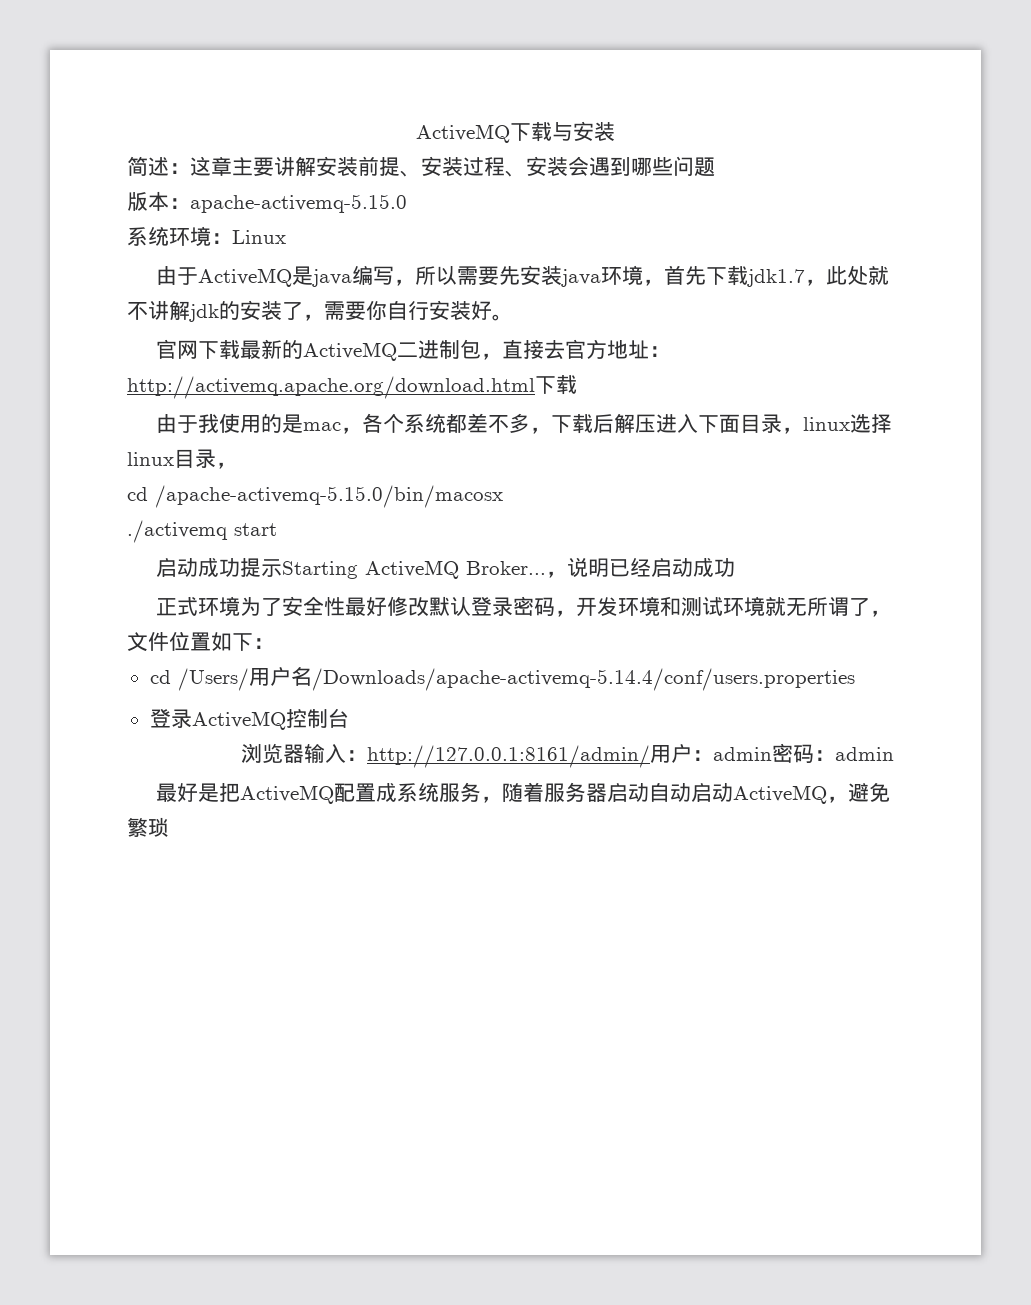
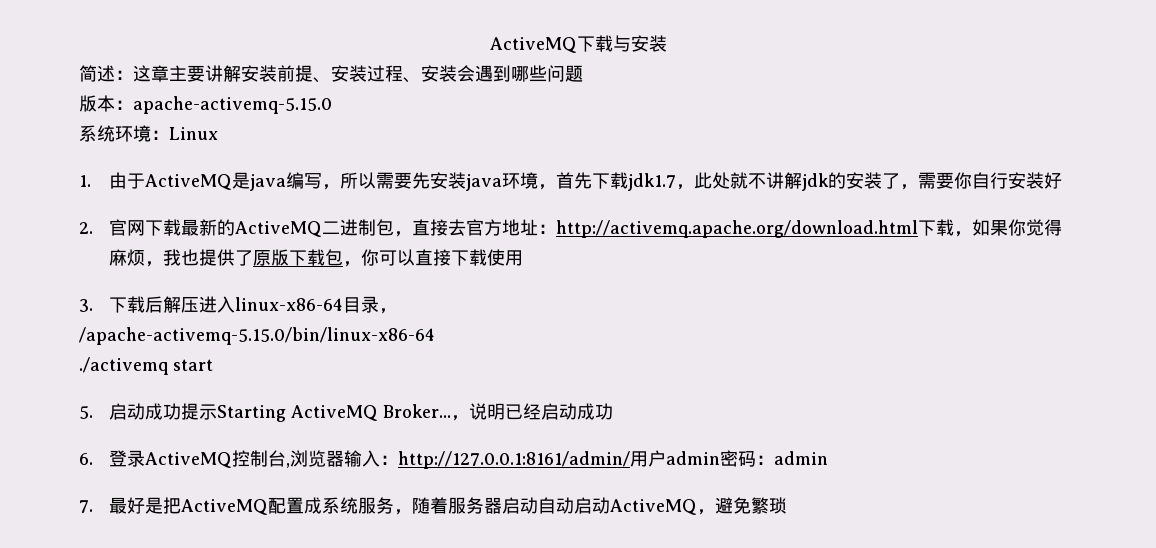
(286, 237) none -> [79,175,91,187] 1.
[492,314,513,321] 。 // -> [79,222,93,234] // 2.
[155,413,892,434] [127,452,174,466] // 由于我使用的是mac，各个系统都差不多，下载后解压进入下面目录，linux选择linux -> [953,219,1062,237] [108,249,523,267] [79,296,343,313] ，如果你觉得麻烦，我也提供了原版下载包，你可以直接下载使用 // 3.下载后解压进入linux-x86-64
[127,485,503,508] cd /apache-activemq-5.15.0/bin/macosx -> [79,327,435,345] /apache-activemq-5.15.0/bin/linux-x86-64
(277, 529) none -> [79,406,93,419] 5.
[155,596,891,617] [127,631,274,652] [149,667,855,691] 正式环境为了安全性最好修改默认登录密码，开发环境和测试环境就无所谓了，文件位置如下： // cd /Users/用户名/Downloads/apache-activemq-5.14.4/conf/users.properties // -> [79,453,93,465] 6.
(349, 718) // -> [285,463,290,468] ,
[691,750,713,761] ： -> (666, 458) none
(894, 754) none -> [79,500,93,513] 7.

